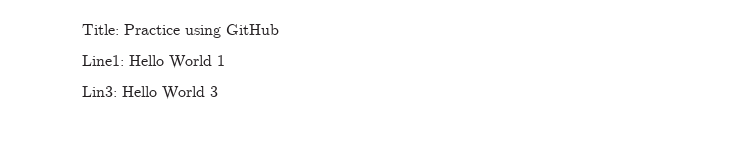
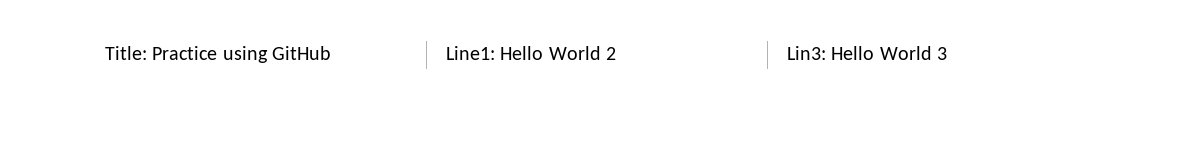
[217,55,225,66] 1 -> [606,47,617,60] 2

